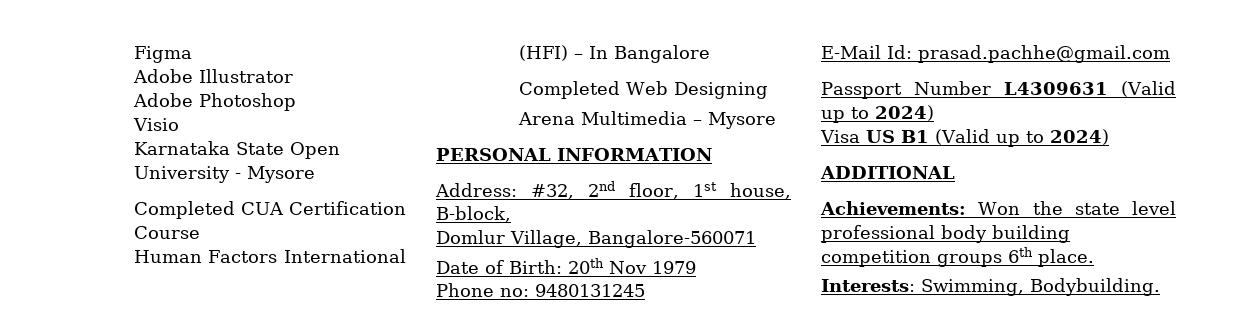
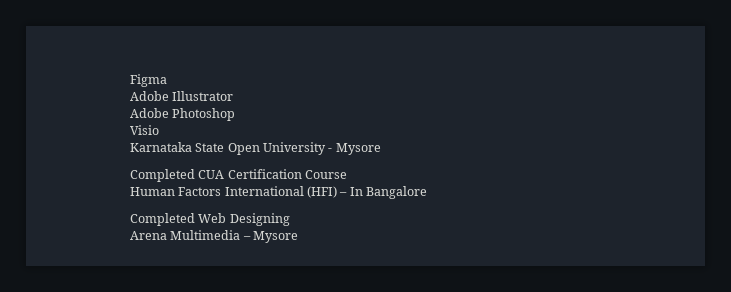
[436,148,712,161] [435,181,791,199] [436,206,511,222] [436,230,756,248] [436,258,696,274] [436,283,645,297] [821,45,1170,63] [821,81,1177,99] [821,105,934,123] [820,129,1109,147] [820,166,955,179] [820,201,1176,215] [821,225,1070,243] [821,247,1094,267] [821,278,1160,296] // PERSONAL INFORMATION // Address: #32, 2nd floor, 1st house, B-block, // Domlur Village, Bangalore-560071 // Date of Birth: 20th Nov 1979 // Phone no: 9480131245 // E-Mail Id: prasad.pachhe@gmail.com // Passport Number L4309631 (Valid up to 2024) // Visa US B1 (Valid up to 2024) // ADDITIONAL // Achievements: Won the state level professional body building competition groups 6th place. // Interests: Swimming, Bodybuilding. -> (299, 237) none

